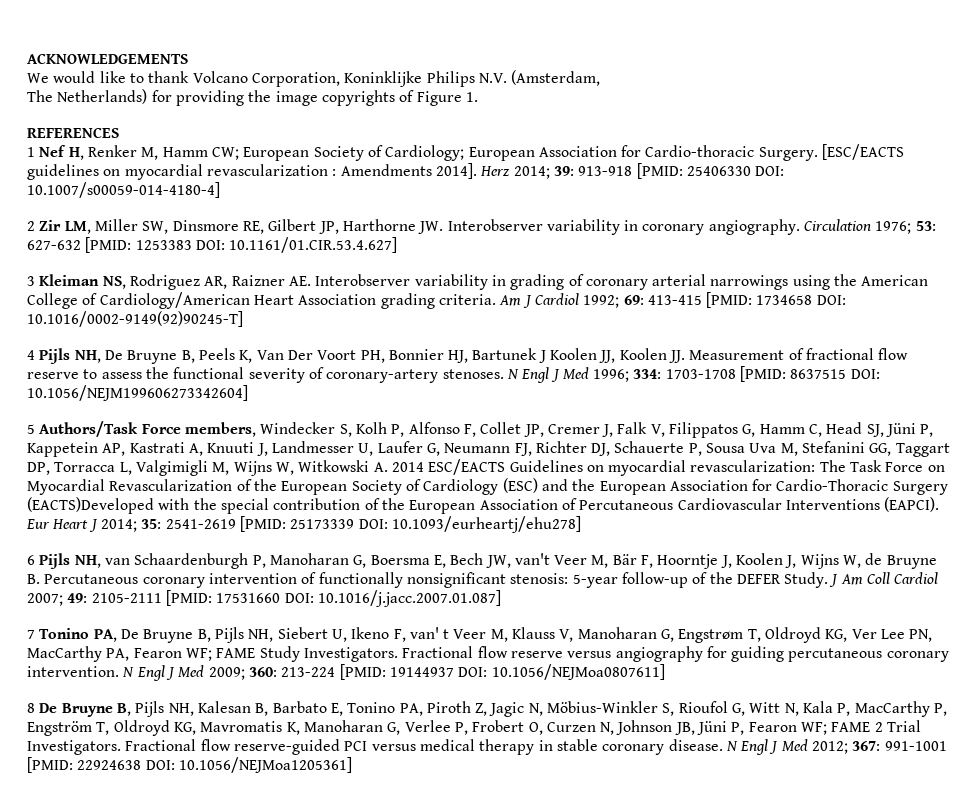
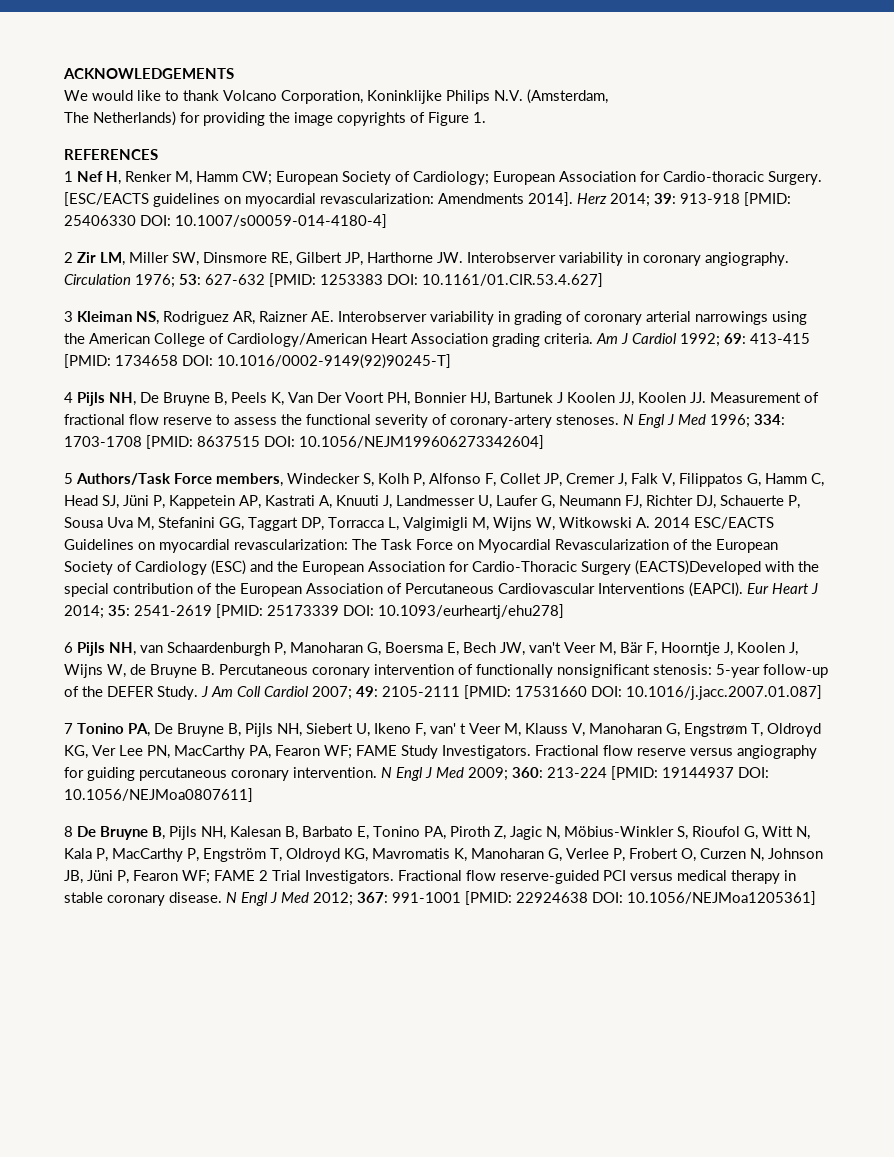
[206,164,337,176] revascularization : -> [320,193,434,204] revascularization:

